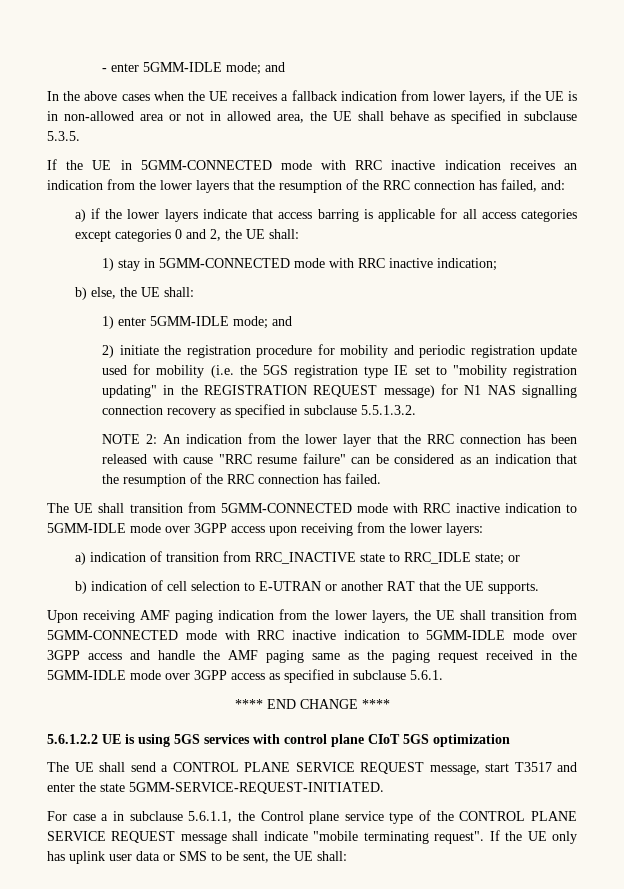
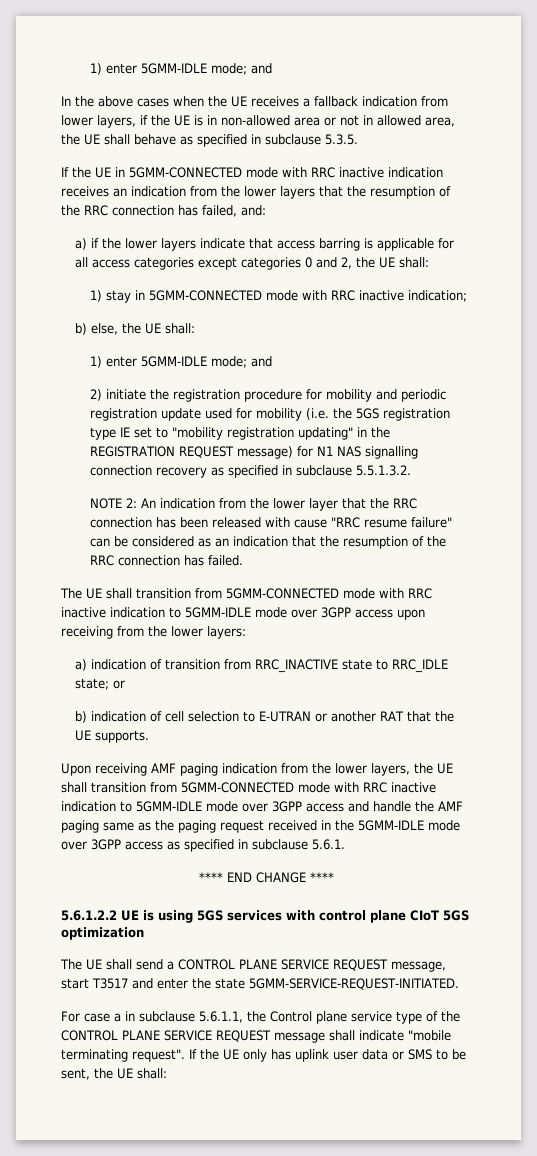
[102,68,108,72] - -> [89,63,102,75] 1)

